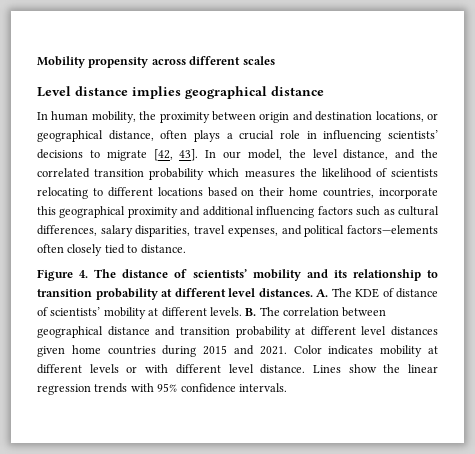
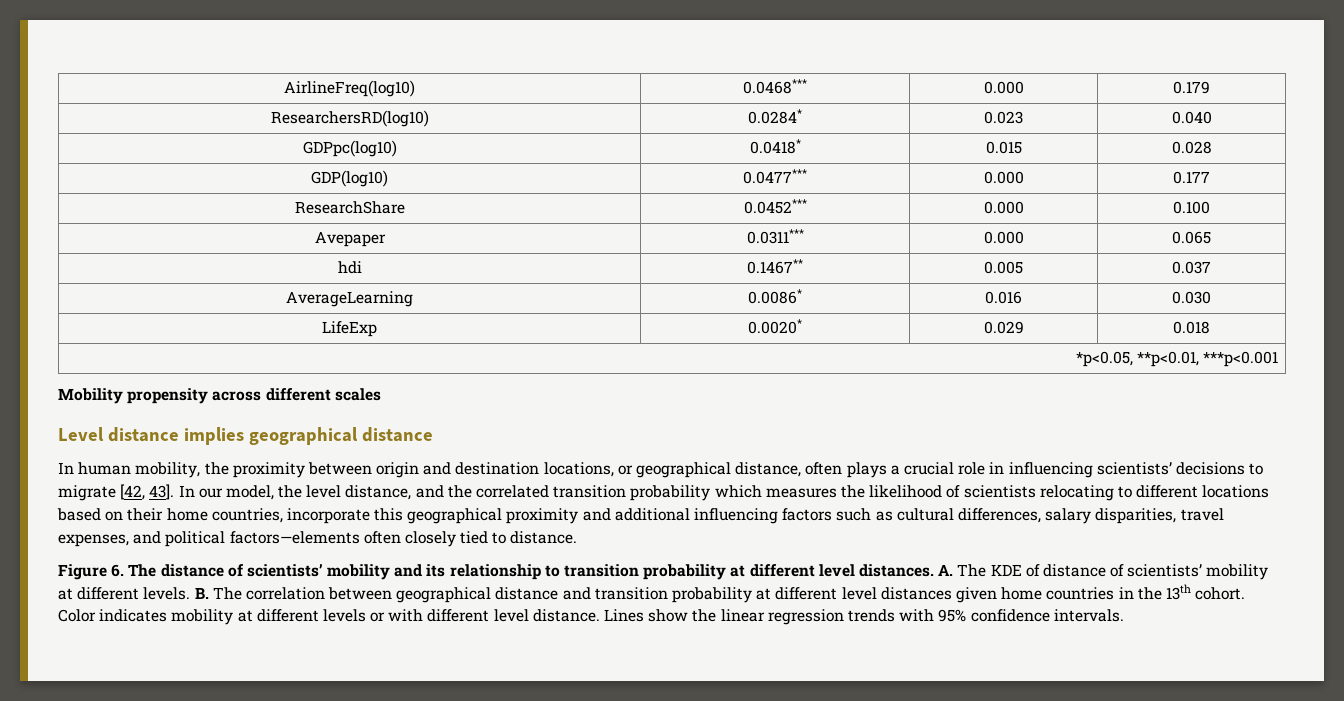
(37, 62) none -> [284,80,415,97] [743,79,807,94] [983,81,1024,94] [1173,81,1210,94] [270,110,429,127] [748,109,802,124] [984,111,1023,124] [1171,111,1212,124] [302,140,397,157] [749,139,801,154] [985,141,1022,154] [1171,141,1212,154] [311,170,388,187] [743,169,807,184] [983,171,1024,184] [1173,171,1210,184] [294,201,405,214] [743,199,807,214] [983,201,1024,214] [1173,201,1210,214] [314,231,386,247] [746,229,804,244] [983,231,1024,244] [1172,231,1211,244] [337,261,362,274] [747,259,803,274] [984,261,1023,274] [1172,261,1211,274] [286,291,413,307] [748,289,802,304] [985,291,1022,304] [1172,291,1211,304] [322,321,377,337] [748,319,802,334] [983,321,1024,334] [1173,321,1210,334] [1076,351,1279,367] AirlineFreq(log10) | 0.0468*** | 0.000 | 0.179 // ResearchersRD(log10) | 0.0284* | 0.023 | 0.040 // GDPpc(log10) | 0.0418* | 0.015 | 0.028 // GDP(log10) | 0.0477*** | 0.000 | 0.177 // ResearchShare | 0.0452*** | 0.000 | 0.100 // Avepaper | 0.0311*** | 0.000 | 0.065 // hdi | 0.1467** | 0.005 | 0.037 // AverageLearning | 0.0086* | 0.016 | 0.030 // LifeExp | 0.0020* | 0.029 | 0.018 // *p<0.05, **p<0.01, ***p<0.001 //
[79,270,89,278] 4. -> [111,564,125,577] 6.
[162,345,287,357] during 2015 and 2021. -> [1118,584,1246,600] in the 13th cohort.

